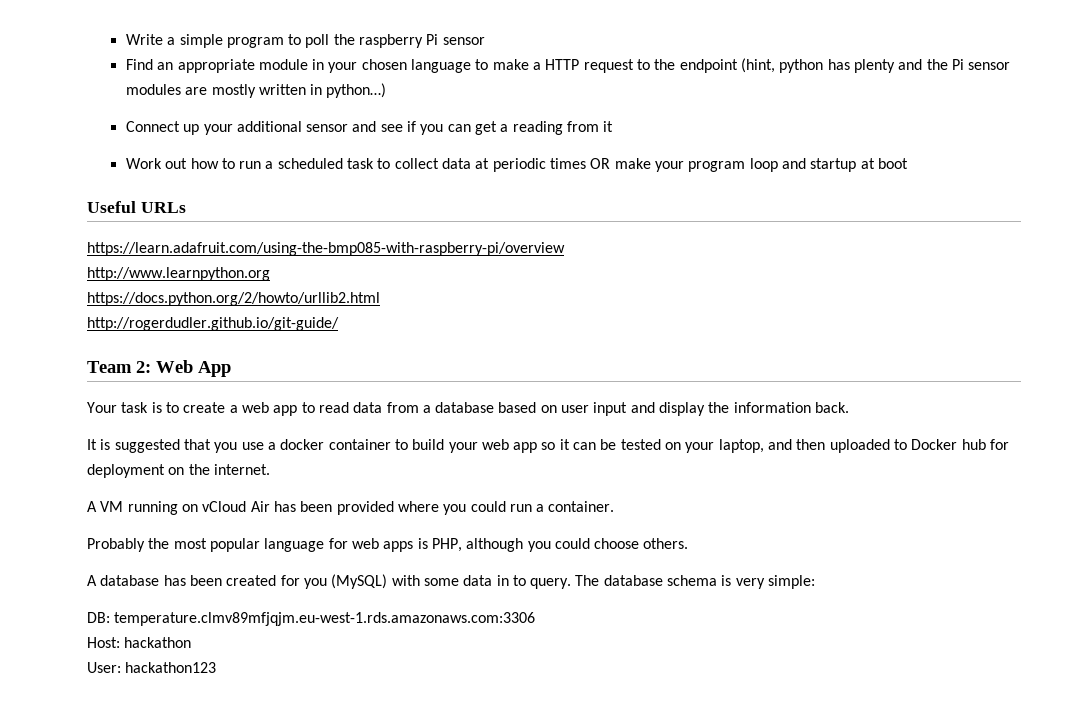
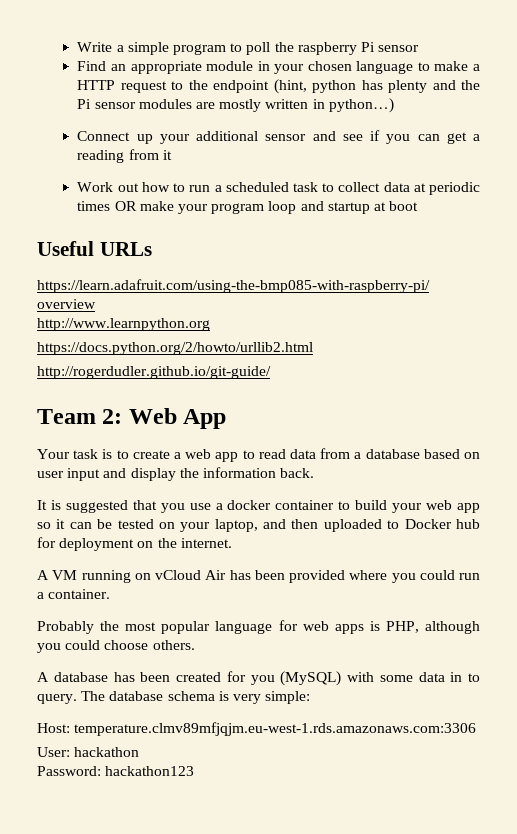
[87,612,110,623] DB: -> [37,723,70,733] Host:
[87,637,120,648] Host: -> [37,747,70,757] User:
[87,662,121,673] User: -> [37,766,101,776] Password:

